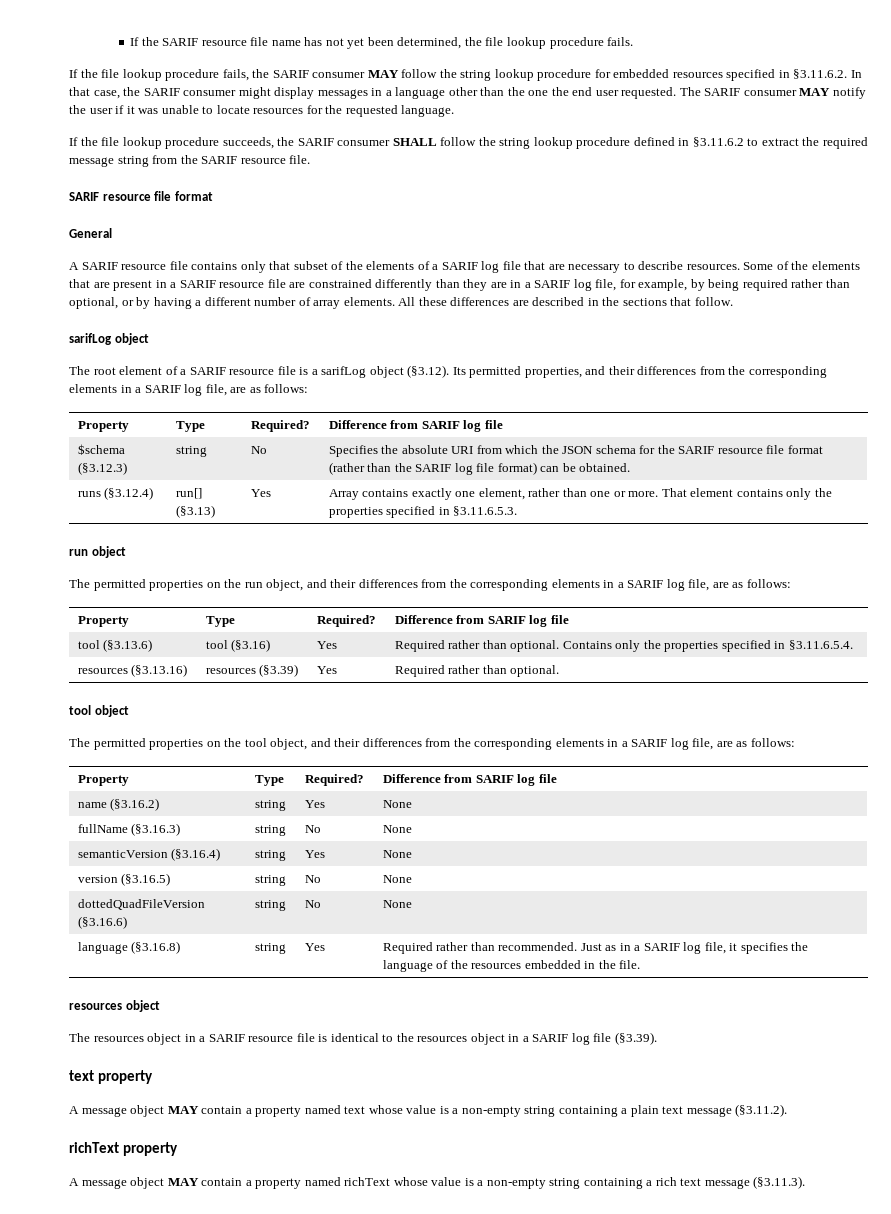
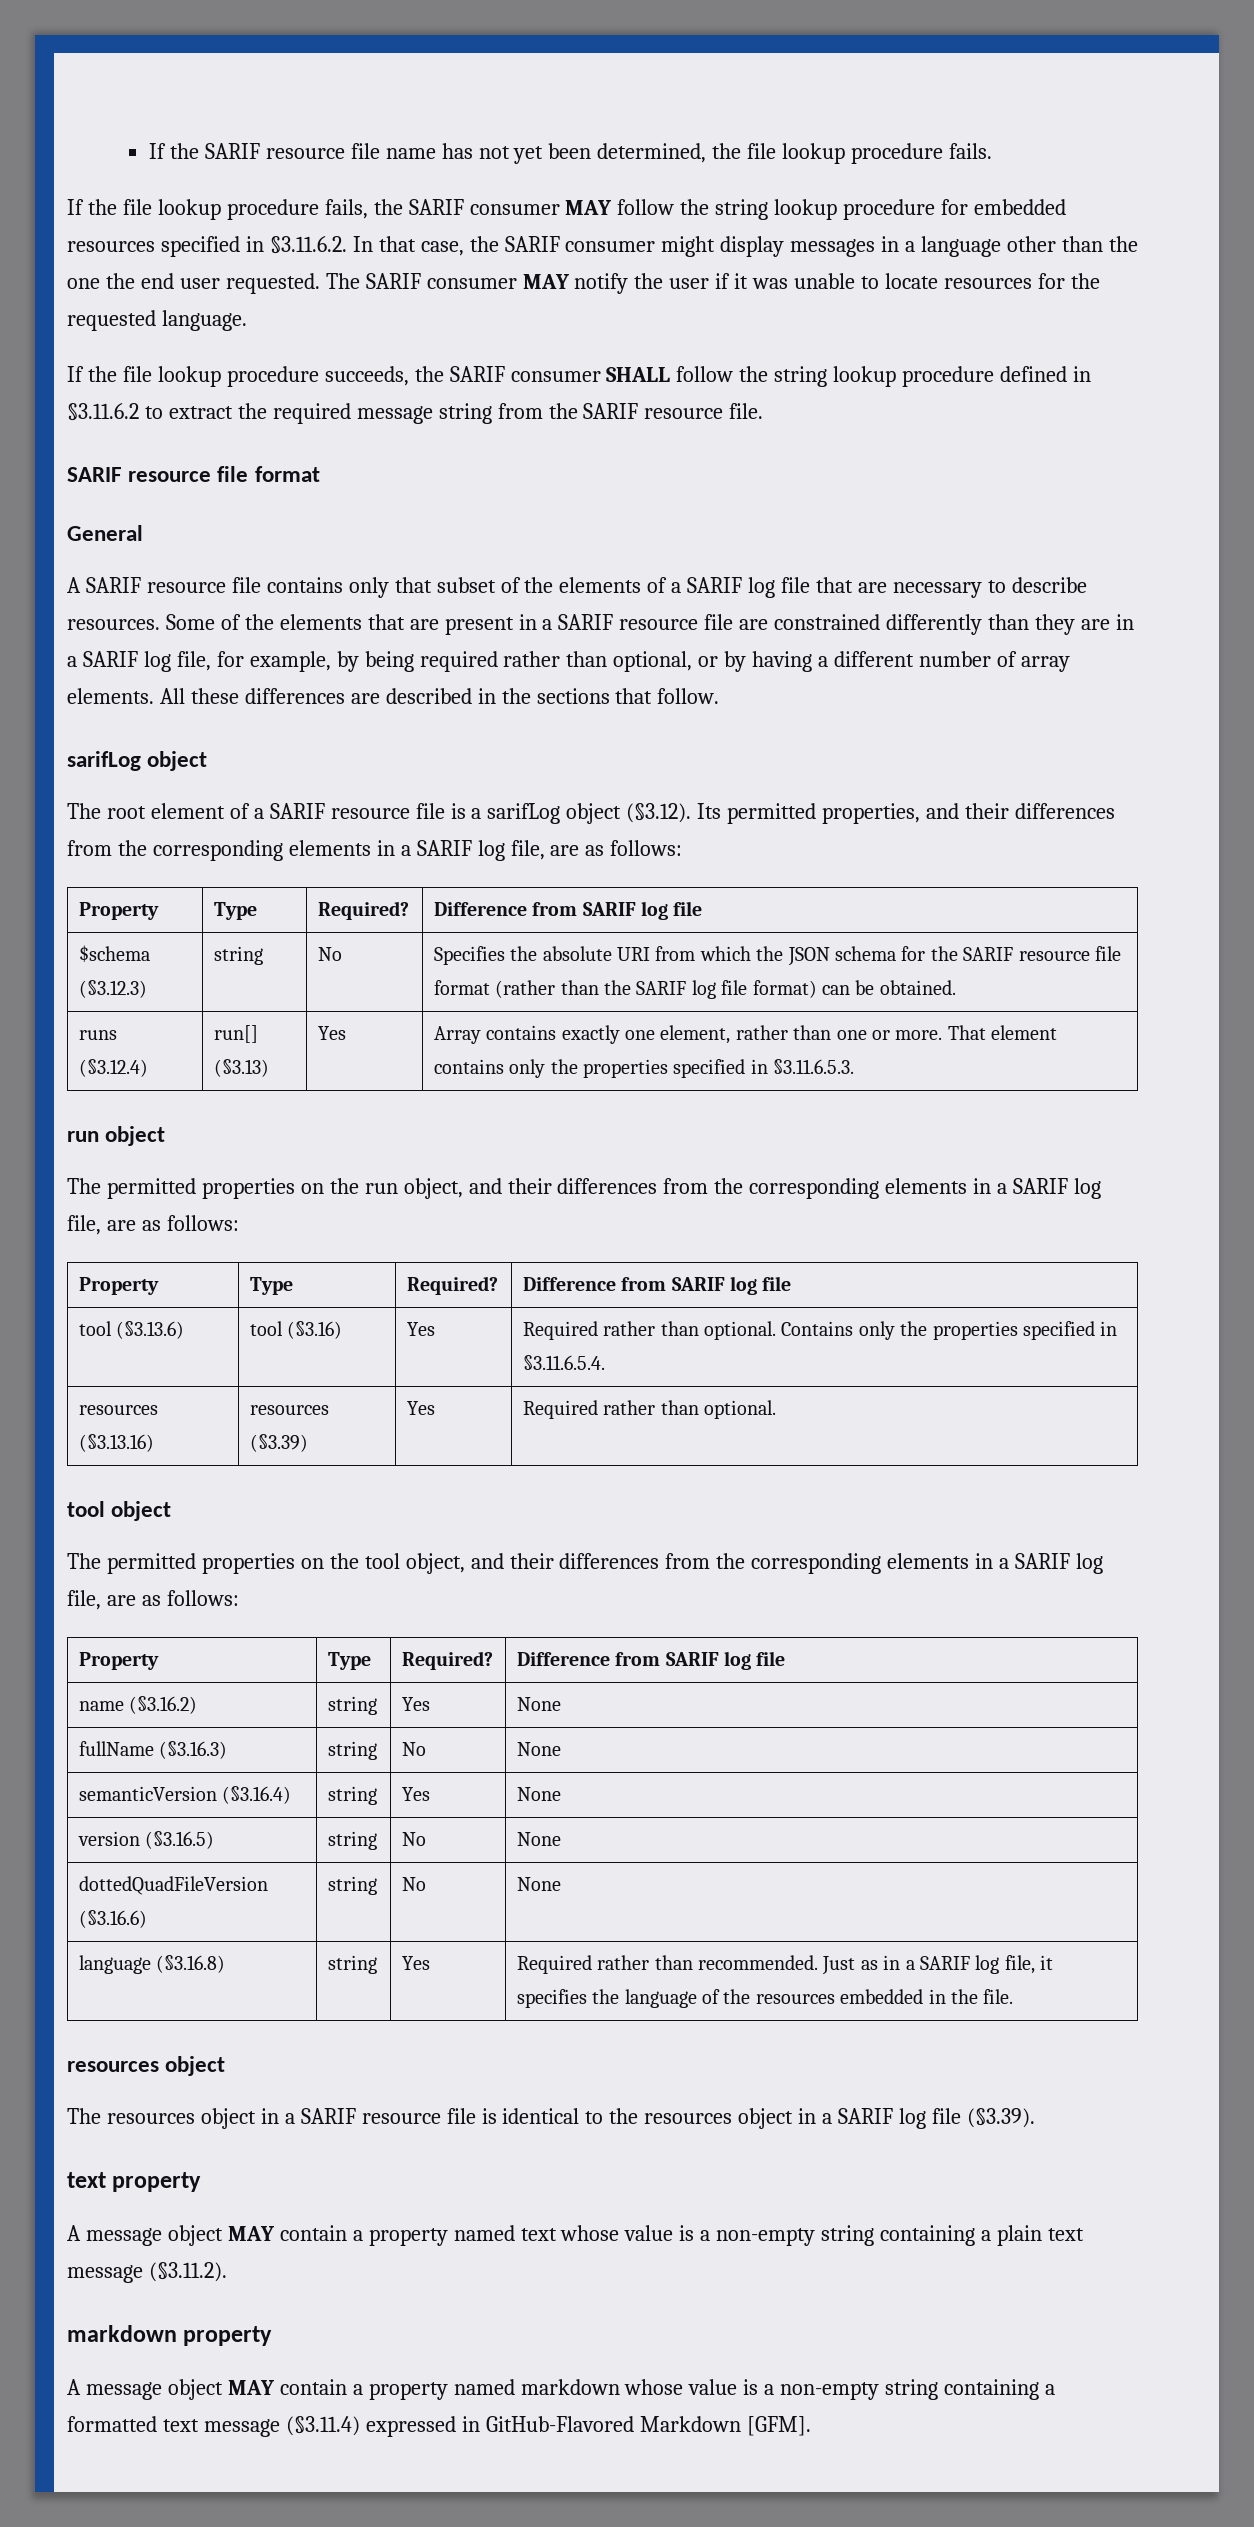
[69,1142,179,1156] [69,1176,806,1189] richText property // A message object MAY contain a property named richText whose value is a non-empty string containing a rich text message (§3.11.3). -> [67,2325,273,2346] [67,2379,1056,2400] [67,2416,811,2437] markdown property // A message object MAY contain a property named markdown whose value is a non-empty string containing a formatted text message (§3.11.4) expressed in GitHub-Flavored Markdown [GFM].

